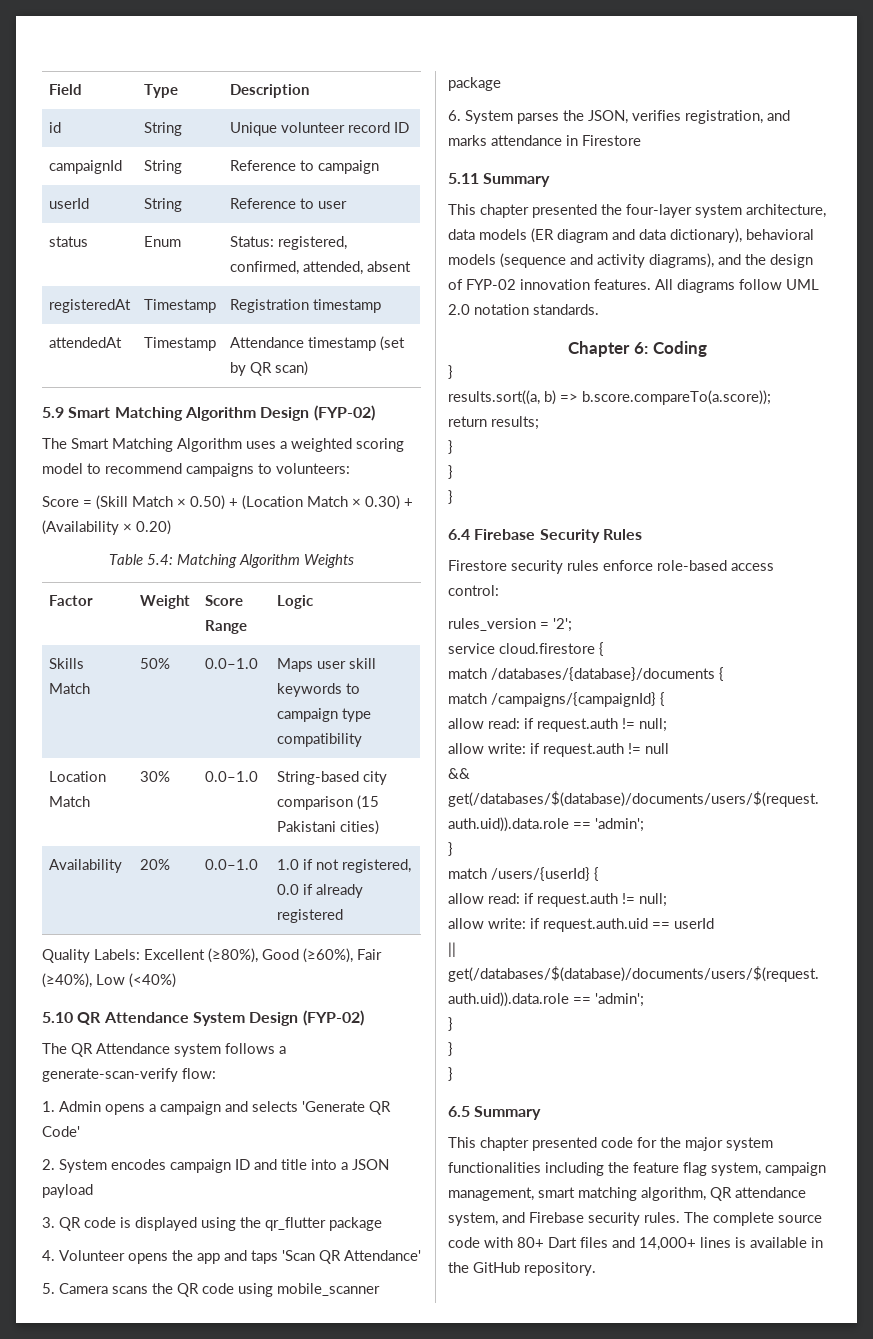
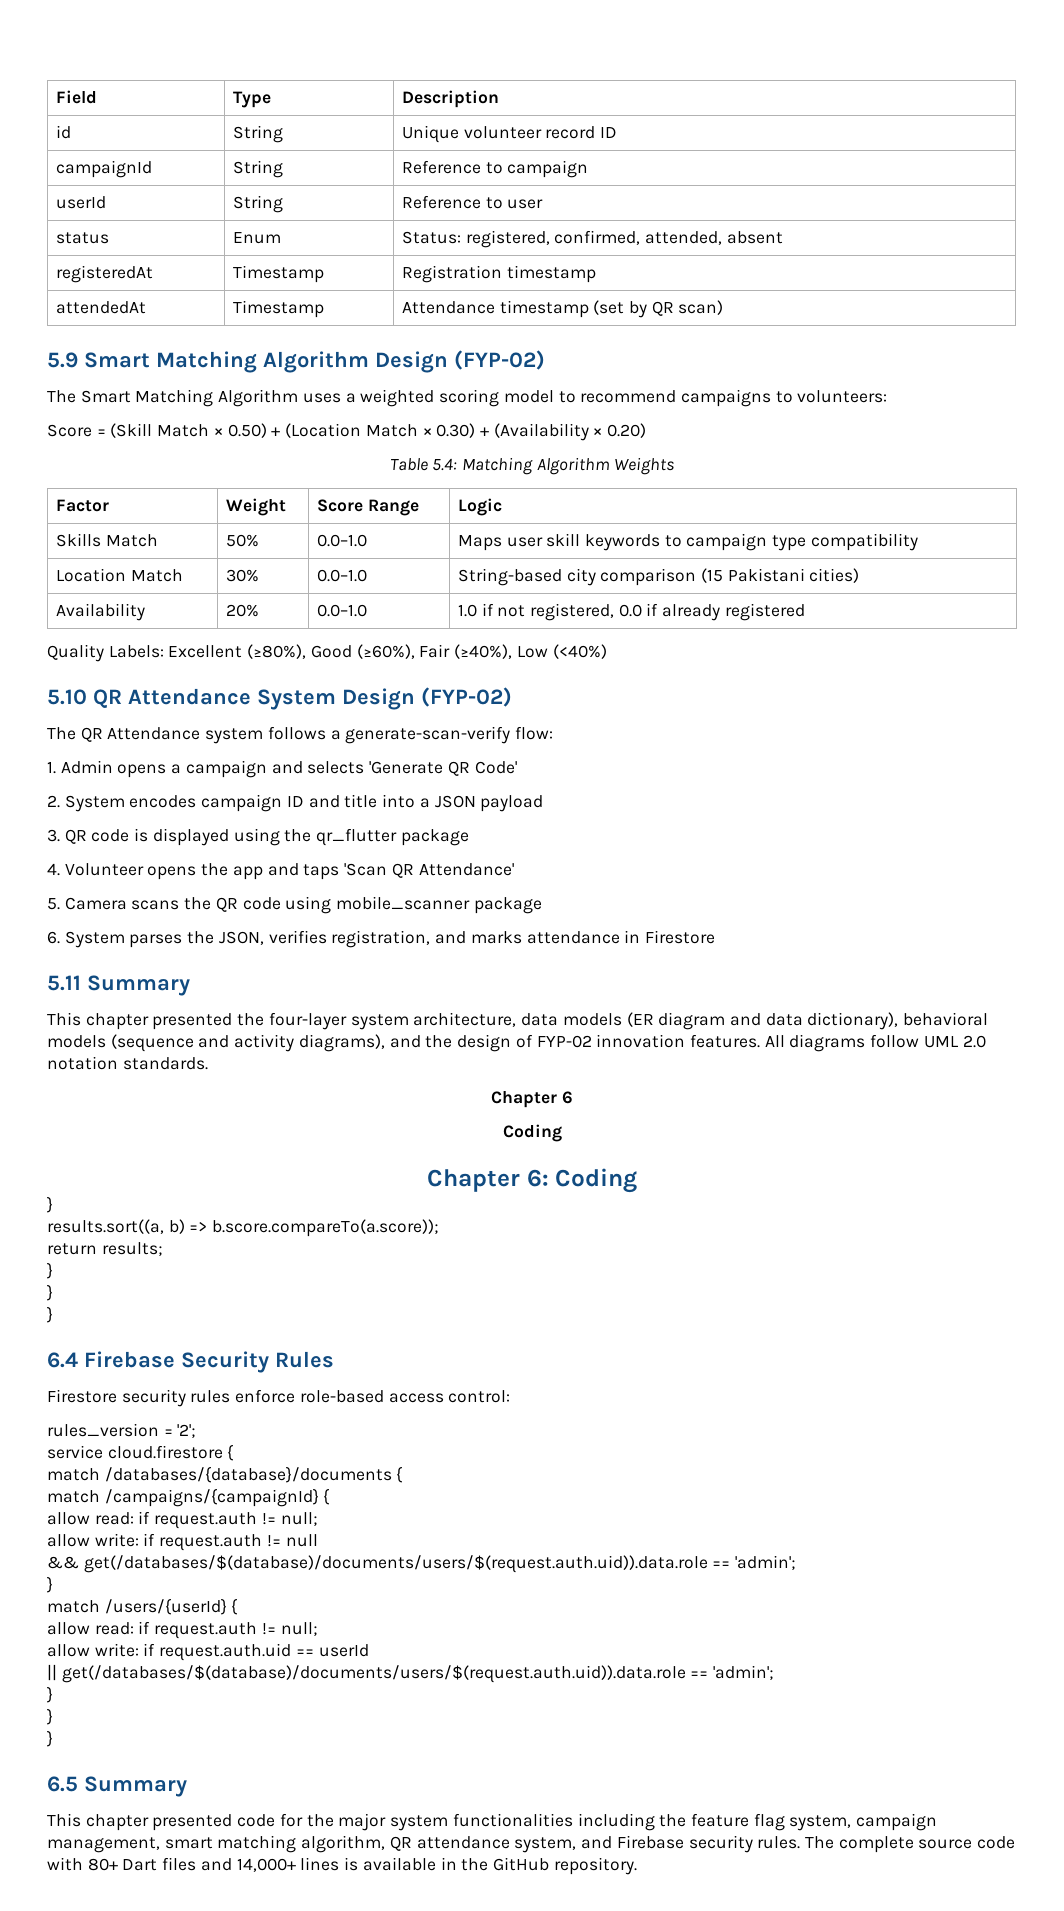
(599, 309) none -> [491,1091,573,1108] [502,1124,562,1142] // Chapter 6 // Coding

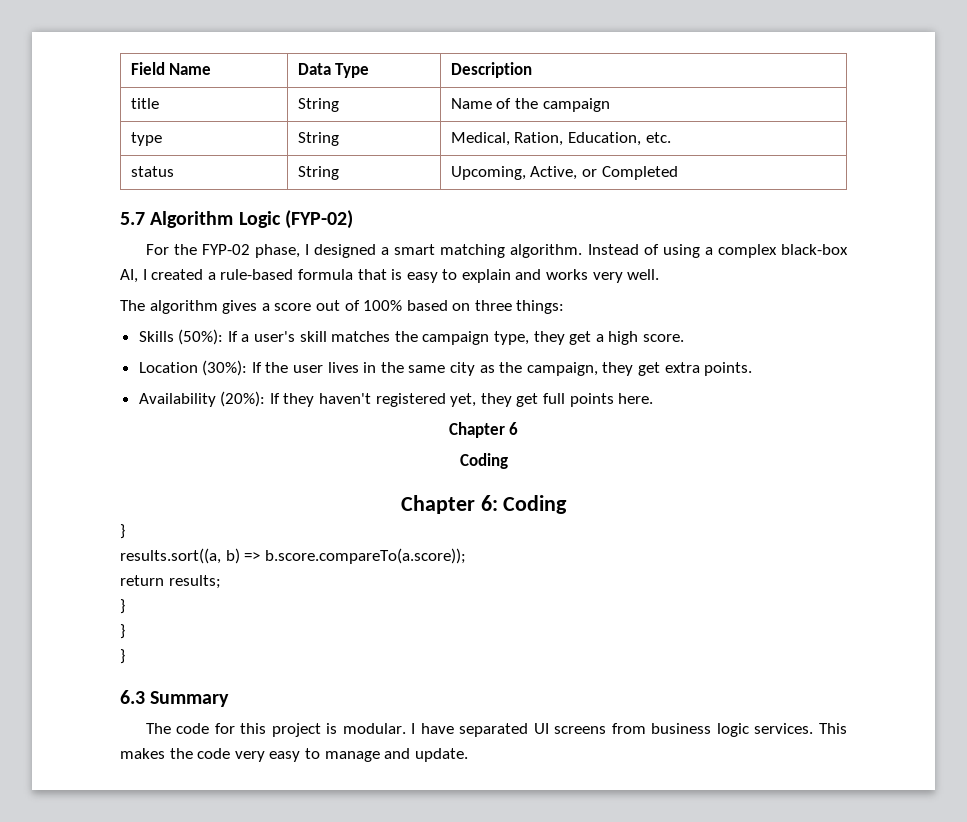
(97, 97) | -> [169,63,212,75] [297,63,331,75] Name | Data
[55,125,71,139] [232,125,283,143] [401,125,618,143] [55,160,152,178] [232,160,283,178] [401,160,589,178] [55,196,106,209] [232,195,283,213] [401,195,544,209] [55,232,109,244] [232,232,281,244] [401,230,783,248] [55,265,153,283] [232,265,324,283] [401,265,596,283] [55,301,146,314] [232,300,324,318] [401,300,724,318] [47,350,545,373] [47,389,888,407] [47,423,647,441] [389,457,675,475] [55,499,109,512] [225,498,286,516] [316,499,419,516] [457,498,502,516] [55,533,158,547] [225,534,259,547] [316,534,367,547] [457,533,918,551] [55,568,183,582] [225,569,259,582] [316,569,367,582] [457,568,860,586] [55,603,145,621] [225,604,259,617] [316,604,367,617] [457,603,805,621] [47,644,607,662] [47,687,512,710] [47,726,554,744] [47,760,517,778] [47,794,544,812] [47,828,469,846] [47,863,514,880] [47,896,542,914] [47,930,715,948] [47,975,190,996] [47,1012,989,1030] [47,1034,986,1052] [47,1056,208,1070] id | String | Unique volunteer record ID // campaignId | String | Reference to campaign // userId | String | Reference to user // status | Enum | Status: registered, confirmed, attended, absent // registeredAt | Timestamp | Registration timestamp // attendedAt | Timestamp | Attendance timestamp (set by QR scan) // 5.9 Smart Matching Algorithm Design (FYP-02) // The Smart Matching Algorithm uses a weighted scoring model to recommend campaigns to volunteers: // Score = (Skill Match × 0.50) + (Location Match × 0.30) + (Availability × 0.20) // Table 5.4: Matching Algorithm Weights // Factor | Weight | Score Range | Logic // Skills Match | 50% | 0.0–1.0 | Maps user skill keywords to campaign type compatibility // Location Match | 30% | 0.0–1.0 | String-based city comparison (15 Pakistani cities) // Availability | 20% | 0.0–1.0 | 1.0 if not registered, 0.0 if already registered // Quality Labels: Excellent (≥80%), Good (≥60%), Fair (≥40%), Low (<40%) // 5.10 QR Attendance System Design (FYP-02) // The QR Attendance system follows a generate-scan-verify flow: // 1. Admin opens a campaign and selects 'Generate QR Code' // 2. System encodes campaign ID and title into a JSON payload // 3. QR code is displayed using the qr_flutter package // 4. Volunteer opens the app and taps 'Scan QR Attendance' // 5. Camera scans the QR code using mobile_scanner package // 6. System parses the JSON, verifies registration, and marks attendance in Firestore // 5.11 Summary // This chapter presented the four-layer system architecture, data models (ER diagram and data dictionary), behavioral models (sequence and activity diagrams), and the design of FYP-02 innovation features. All diagrams follow UML 2.0 notation standards. -> [130,98,159,109] [297,98,339,112] [450,98,610,112] [130,132,162,146] [297,132,339,146] [450,132,671,146] [130,166,174,177] [297,166,339,180] [450,166,678,180] [120,210,354,229] [145,244,849,258] [120,269,660,283] [120,300,565,314] [138,329,684,345] [138,360,753,376] [138,391,654,407] title | String | Name of the campaign // type | String | Medical, Ration, Education, etc. // status | String | Upcoming, Active, or Completed // 5.7 Algorithm Logic (FYP-02) // For the FYP-02 phase, I designed a smart matching algorithm. Instead of using a complex black-box AI, I created a rule-based formula that is easy to explain and works very well. // The algorithm gives a score out of 100% based on three things: // Skills (50%): If a user's skill matches the campaign type, they get a high score. // Location (30%): If the user lives in the same city as the campaign, they get extra points. // Availability (20%): If they haven't registered yet, they get full points here.
[47,1351,334,1373] [47,1389,511,1407] [47,1423,197,1438] [47,1444,234,1461] [47,1466,403,1483] [47,1488,330,1507] [47,1511,318,1529] [47,1533,318,1551] [47,1555,797,1573] [47,1576,53,1593] [47,1598,238,1615] [47,1621,318,1639] [47,1643,369,1661] [47,1664,775,1683] [47,1686,53,1703] [47,1708,53,1725] [47,1730,53,1747] [47,1776,187,1797] [47,1813,938,1831] [47,1835,1016,1853] [47,1857,637,1875] 6.4 Firebase Security Rules // Firestore security rules enforce role-based access control: // rules_version = '2'; // service cloud.firestore { // match /databases/{database}/documents { // match /campaigns/{campaignId} { // allow read: if request.auth != null; // allow write: if request.auth != null // && get(/databases/$(database)/documents/users/$(request.auth.uid)).data.role == 'admin'; // } // match /users/{userId} { // allow read: if request.auth != null; // allow write: if request.auth.uid == userId // || get(/databases/$(database)/documents/users/$(request.auth.uid)).data.role == 'admin'; // } // } // } // 6.5 Summary // This chapter presented code for the major system functionalities including the feature flag system, campaign management, smart matching algorithm, QR attendance system, and Firebase security rules. The complete source code with 80+ Dart files and 14,000+ lines is available in the GitHub repository. -> [120,690,230,707] [145,723,848,737] [120,748,468,762] 6.3 Summary // The code for this project is modular. I have separated UI screens from business logic services. This makes the code very easy to manage and update.

